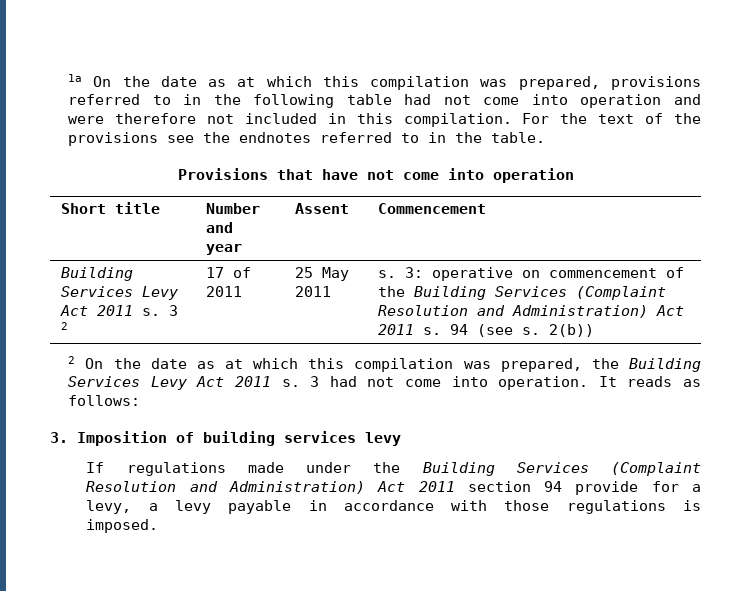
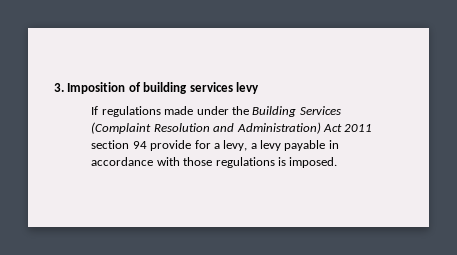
[68,74,701,90] [68,94,701,108] [68,113,701,127] [68,132,546,146] [177,168,574,183] [60,202,160,214] [205,203,260,214] [205,222,233,233] [205,244,242,255] [294,203,349,214] [377,203,486,214] [60,267,133,281] [60,286,178,300] [59,305,178,316] [60,322,68,330] [205,267,251,278] [205,286,242,297] [294,267,349,281] [294,286,331,297] [377,267,684,281] [377,286,666,300] [377,305,684,318] [377,324,594,337] [68,356,701,372] [68,376,701,390] [68,395,141,406] 1a On the date as at which this compilation was prepared, provisions referred to in the following table had not come into operation and were therefore not included in this compilation. For the text of the provisions see the endnotes referred to in the table. // Provisions that have not come into operation // Short title | Number and year | Assent | Commencement // Building Services Levy Act 2011 s. 3 2 | 17 of 2011 | 25 May 2011 | s. 3: operative on commencement of the Building Services (Complaint Resolution and Administration) Act 2011 s. 94 (see s. 2(b)) // 2 On the date as at which this compilation was prepared, the Building Services Levy Act 2011 s. 3 had not come into operation. It reads as follows: // -> (54, 87) none

